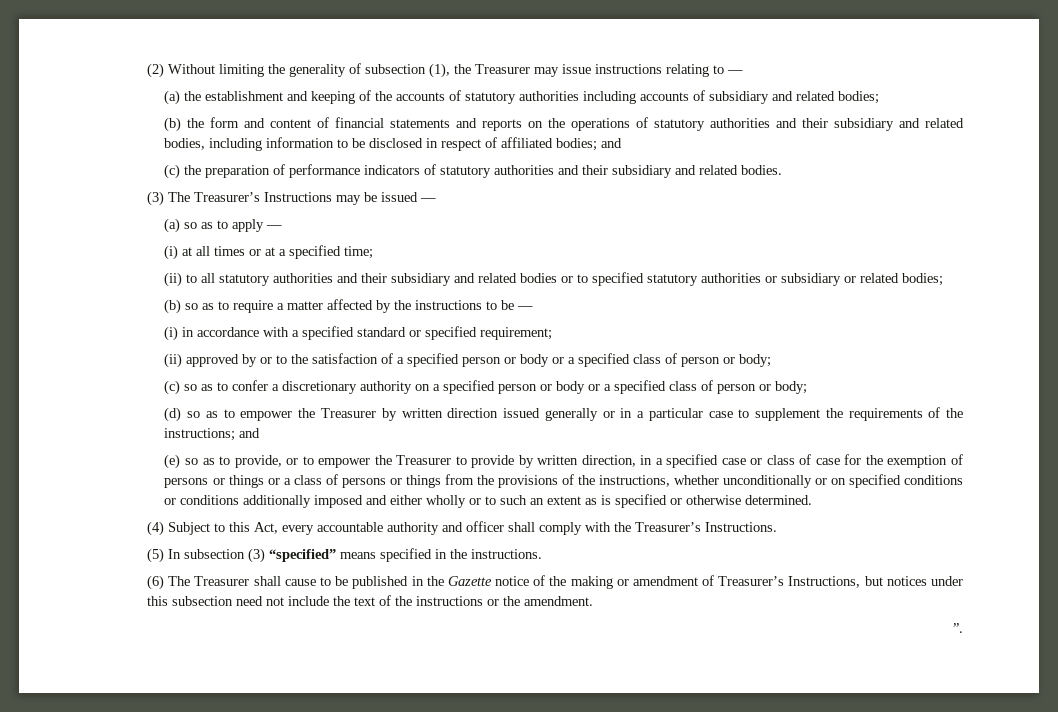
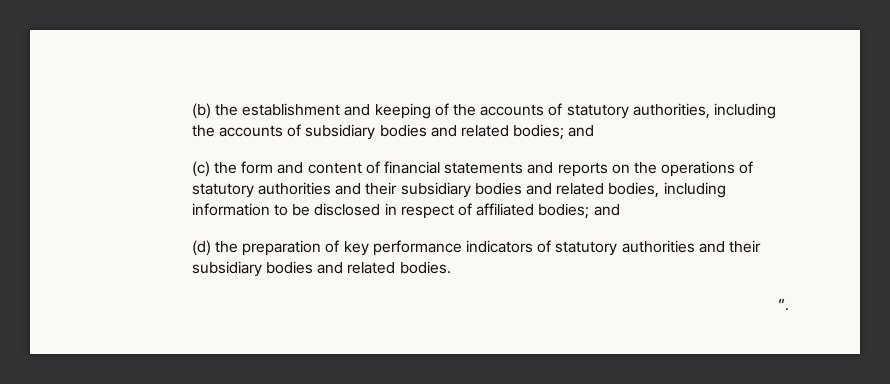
[147,63,744,78] [164,90,181,105] (2) Without limiting the generality of subsection (1), the Treasurer may issue instructions relating to — // (a) -> [191,103,211,119] (b)
[519,91,637,104] authorities including -> [632,103,776,119] [191,125,215,137] authorities, including the
(770, 97) none -> [379,124,427,137] bodies
[164,117,182,132] // (b) -> [568,125,595,137] [191,161,210,177] and // (c)
(895, 124) none -> [474,182,522,195] bodies
[164,164,181,179] (c) -> [191,240,211,256] (d)
(286, 169) none -> [343,241,369,256] key
(673, 171) none -> [266,261,314,274] bodies
[147,191,437,206] [164,218,283,233] [164,245,374,260] [164,272,944,287] [164,299,534,314] [164,326,553,341] [164,353,772,368] [164,380,808,395] [164,407,964,422] [164,428,261,441] [164,454,963,469] [164,474,964,488] [164,494,813,508] [147,521,778,536] [147,548,543,563] [147,575,964,590] [147,595,594,606] // (3) The Treasurer’s Instructions may be issued — // (a) so as to apply — // (i) at all times or at a specified time; // (ii) to all statutory authorities and their subsidiary and related bodies or to specified statutory authorities or subsidiary or related bodies; // (b) so as to require a matter affected by the instructions to be — // (i) in accordance with a specified standard or specified requirement; // (ii) approved by or to the satisfaction of a specified person or body or a specified class of person or body; // (c) so as to confer a discretionary authority on a specified person or body or a specified class of person or body; // (d) so as to empower the Treasurer by written direction issued generally or in a particular case to supplement the requirements of the instructions; and // (e) so as to provide, or to empower the Treasurer to provide by written direction, in a specified case or class of case for the exemption of persons or things or a class of persons or things from the provisions of the instructions, whether unconditionally or on specified conditions or conditions additionally imposed and either wholly or to such an extent as is specified or otherwise determined. // (4) Subject to this Act, every accountable authority and officer shall comply with the Treasurer’s Instructions. // (5) In subsection (3) “specified” means specified in the instructions. // (6) The Treasurer shall cause to be published in the Gazette notice of the making or amendment of Treasurer’s Instructions, but notices under this subsection need not include the text of the instructions or the amendment. -> (451, 267) none

